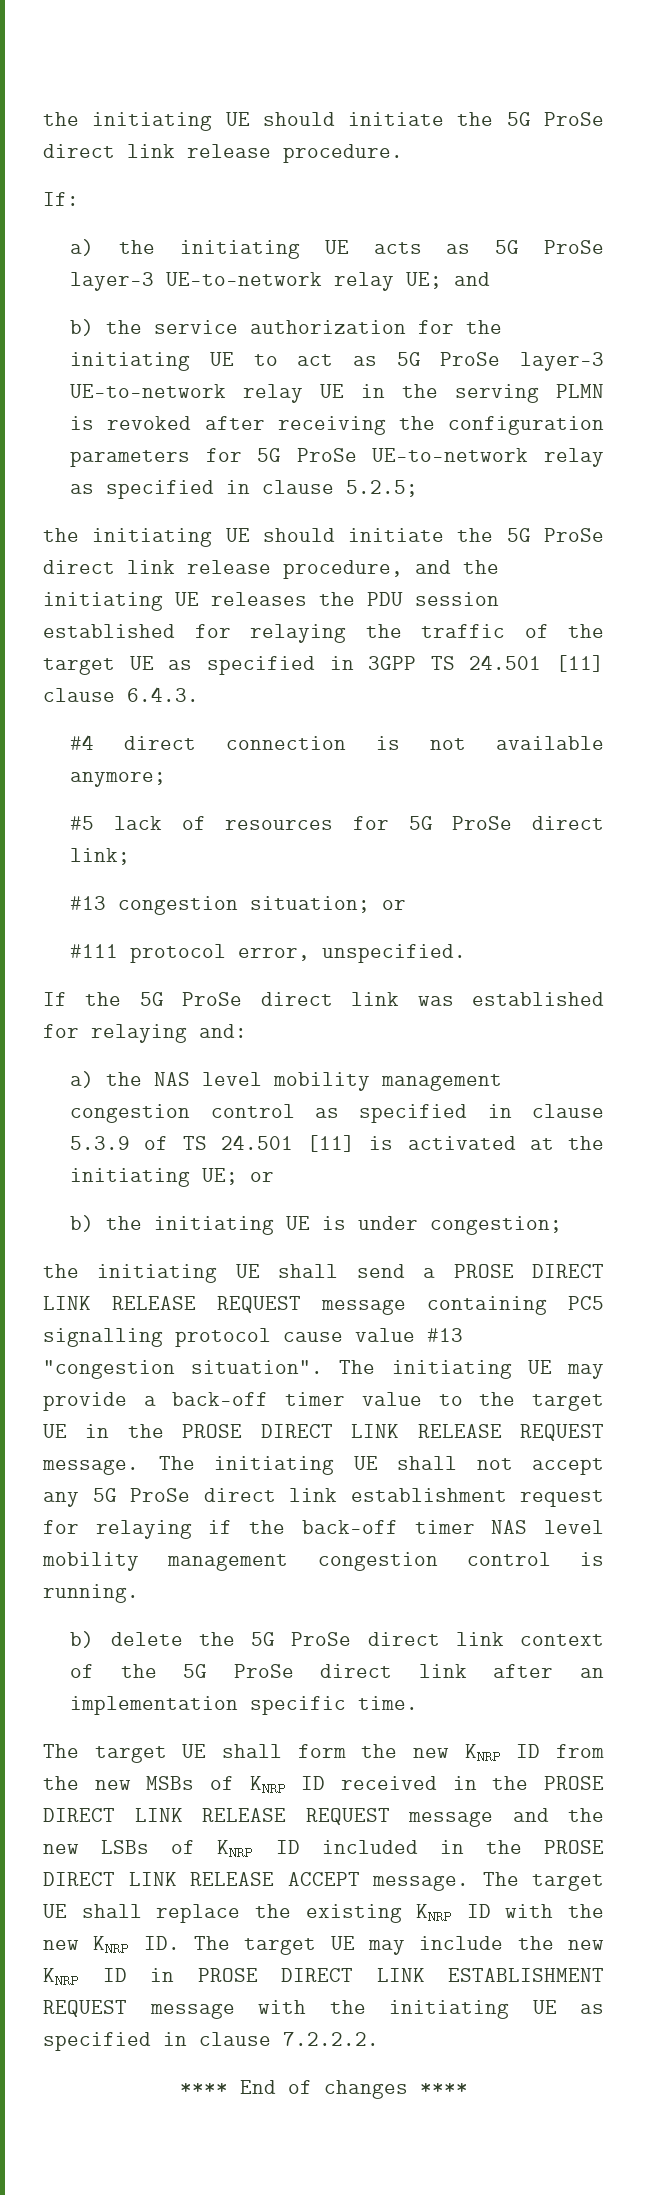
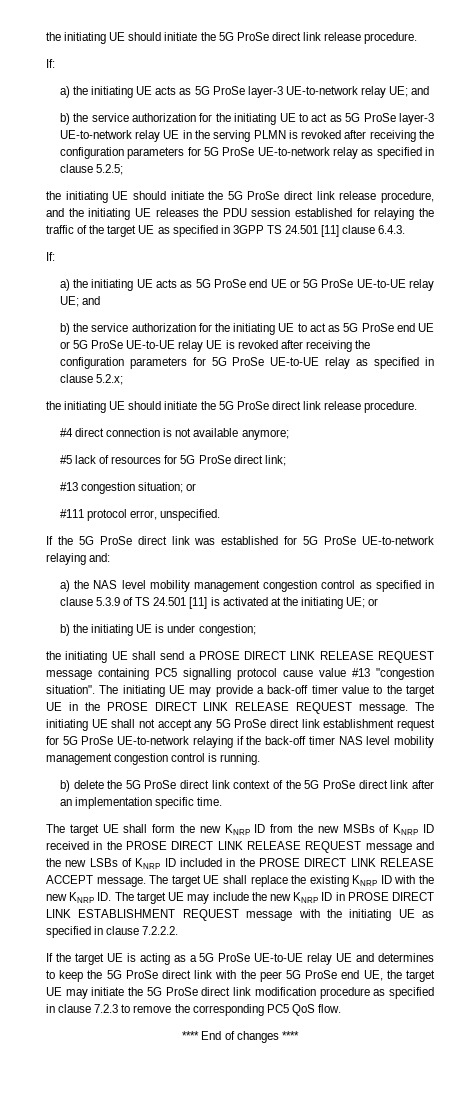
(199, 694) none -> [46,252,55,261] [59,279,434,291] [59,296,100,307] [59,323,434,335] [59,340,370,352] [59,357,434,369] [59,374,123,385] [46,401,418,413] // If: // a) the initiating UE acts as 5G ProSe end UE or 5G ProSe UE-to-UE relay UE; and // b) the service authorization for the initiating UE to act as 5G ProSe end UE or 5G ProSe UE-to-UE relay UE is revoked after receiving the configuration parameters for 5G ProSe UE-to-UE relay as specified in clause 5.2.x; // the initiating UE should initiate the 5G ProSe direct link release procedure.
(79, 1031) none -> [303,536,434,545] 5G ProSe UE-to-network
(79, 1527) none -> [62,736,190,745] 5G ProSe UE-to-network
(379, 2039) none -> [46,953,434,965] [46,970,435,982] [46,987,434,999] [46,1004,341,1016] // If the target UE is acting as a 5G ProSe UE-to-UE relay UE and determines to keep the 5G ProSe direct link with the peer 5G ProSe end UE, the target UE may initiate the 5G ProSe direct link modification procedure as specified in clause 7.2.3 to remove the corresponding PC5 QoS flow.

